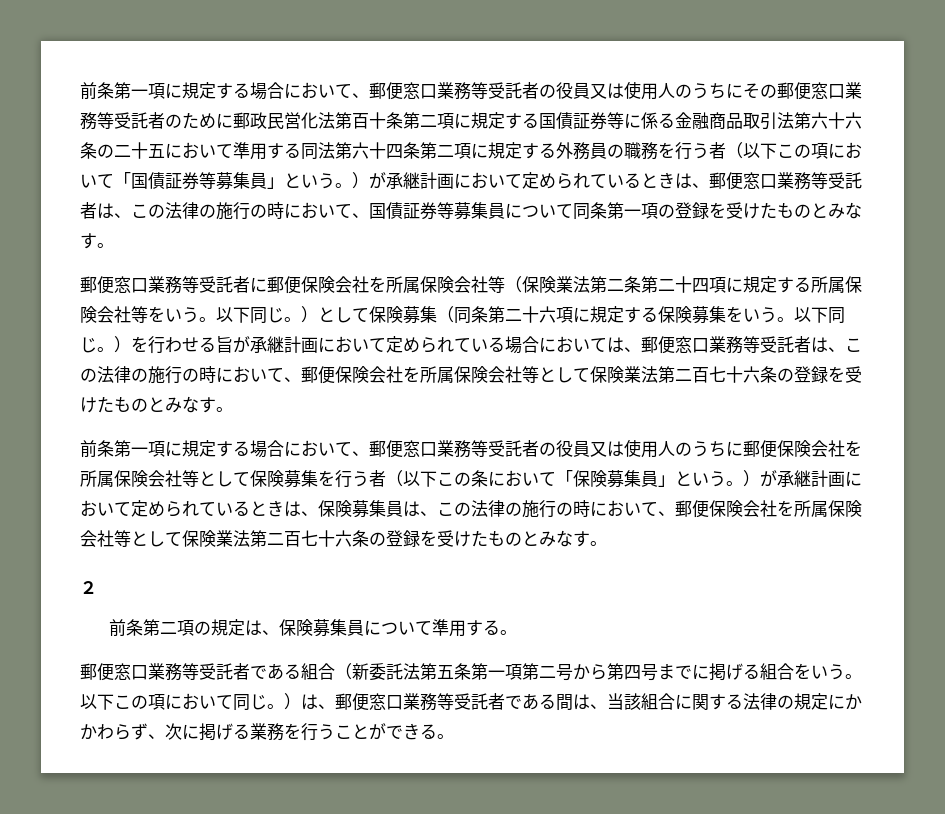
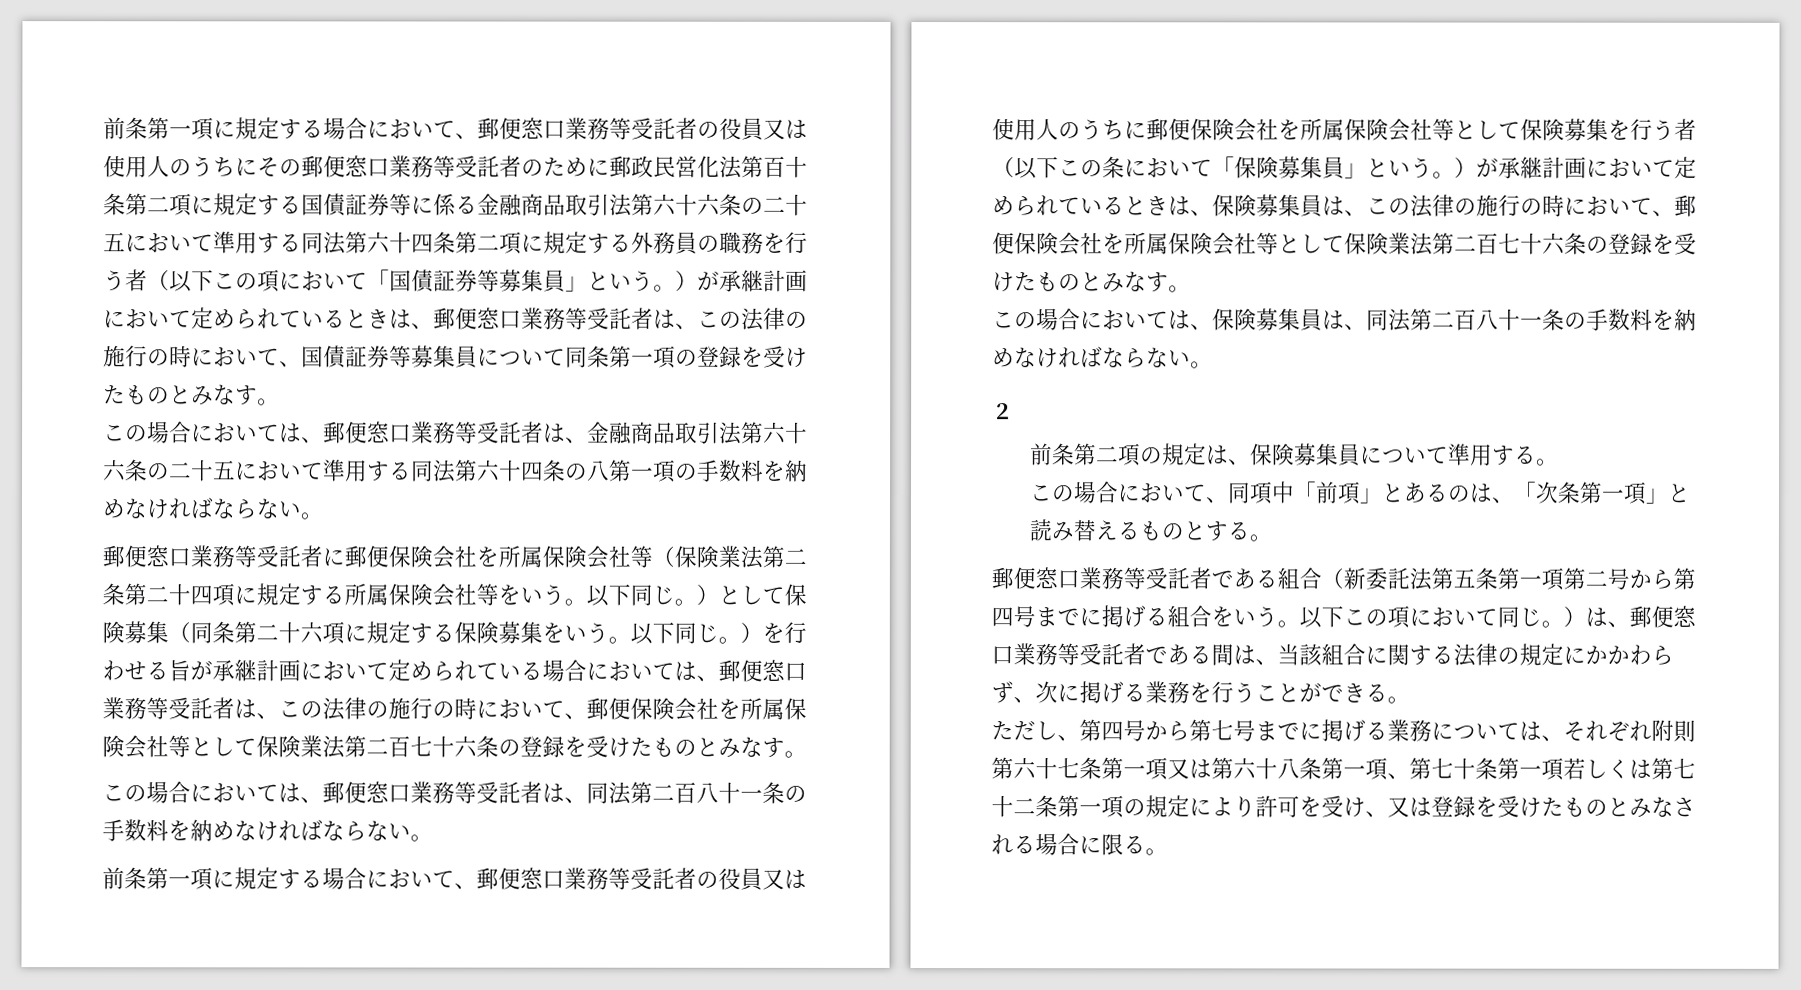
(114, 245) none -> [103,421,808,445] [103,459,808,483] [102,497,323,520] // この場合においては、郵便窓口業務等受託者は、金融商品取引法第六十六条の二十五において準用する同法第六十四条の八第一項の手数料を納めなければならない。
(233, 409) none -> [102,781,807,805] [102,819,433,842] // この場合においては、郵便窓口業務等受託者は、同法第二百八十一条の手数料を納めなければならない。
(607, 543) none -> [992,308,1697,332] [992,346,1213,369] // この場合においては、保険募集員は、同法第二百八十一条の手数料を納めなければならない。
(518, 632) none -> [1028,481,1691,505] [1028,519,1272,542] // この場合において、同項中「前項」とあるのは、「次条第一項」と読み替えるものとする。
(454, 736) none -> [991,719,1696,742] [991,757,1696,781] [991,795,1696,819] [991,833,1168,856] // ただし、第四号から第七号までに掲げる業務については、それぞれ附則第六十七条第一項又は第六十八条第一項、第七十条第一項若しくは第七十二条第一項の規定により許可を受け、又は登録を受けたものとみなされる場合に限る。

